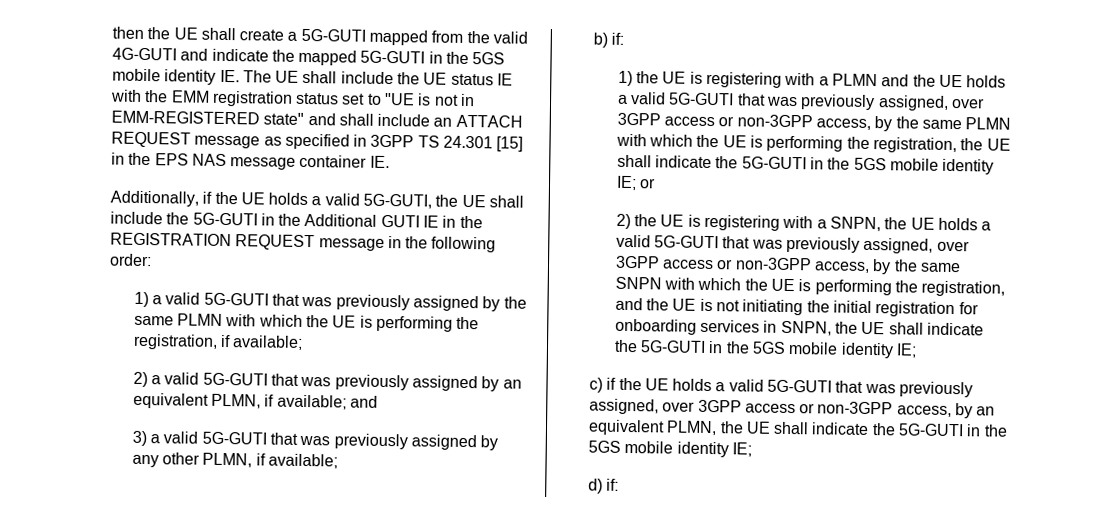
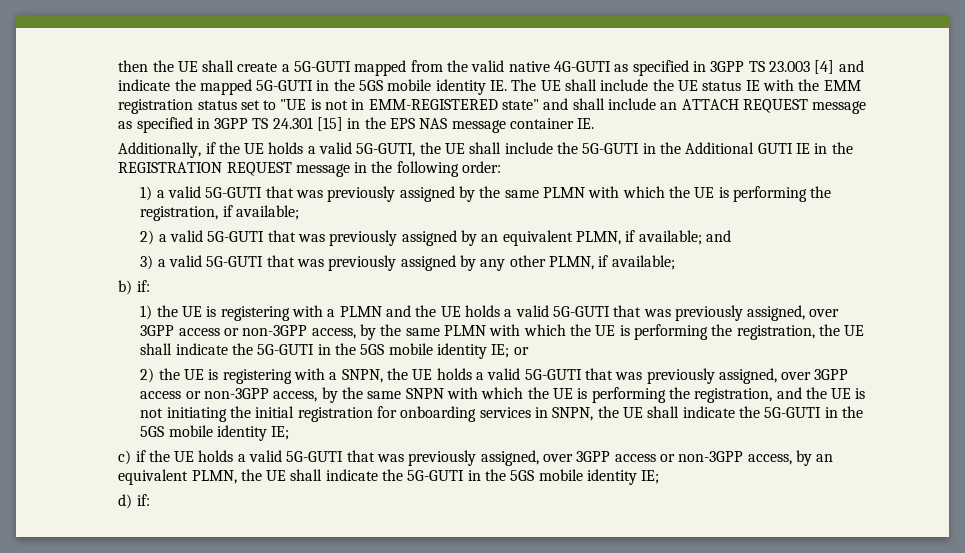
[111,47,177,61] 4G-GUTI -> [508,60,835,76] native 4G-GUTI as specified in 3GPP TS 23.003 [4]

